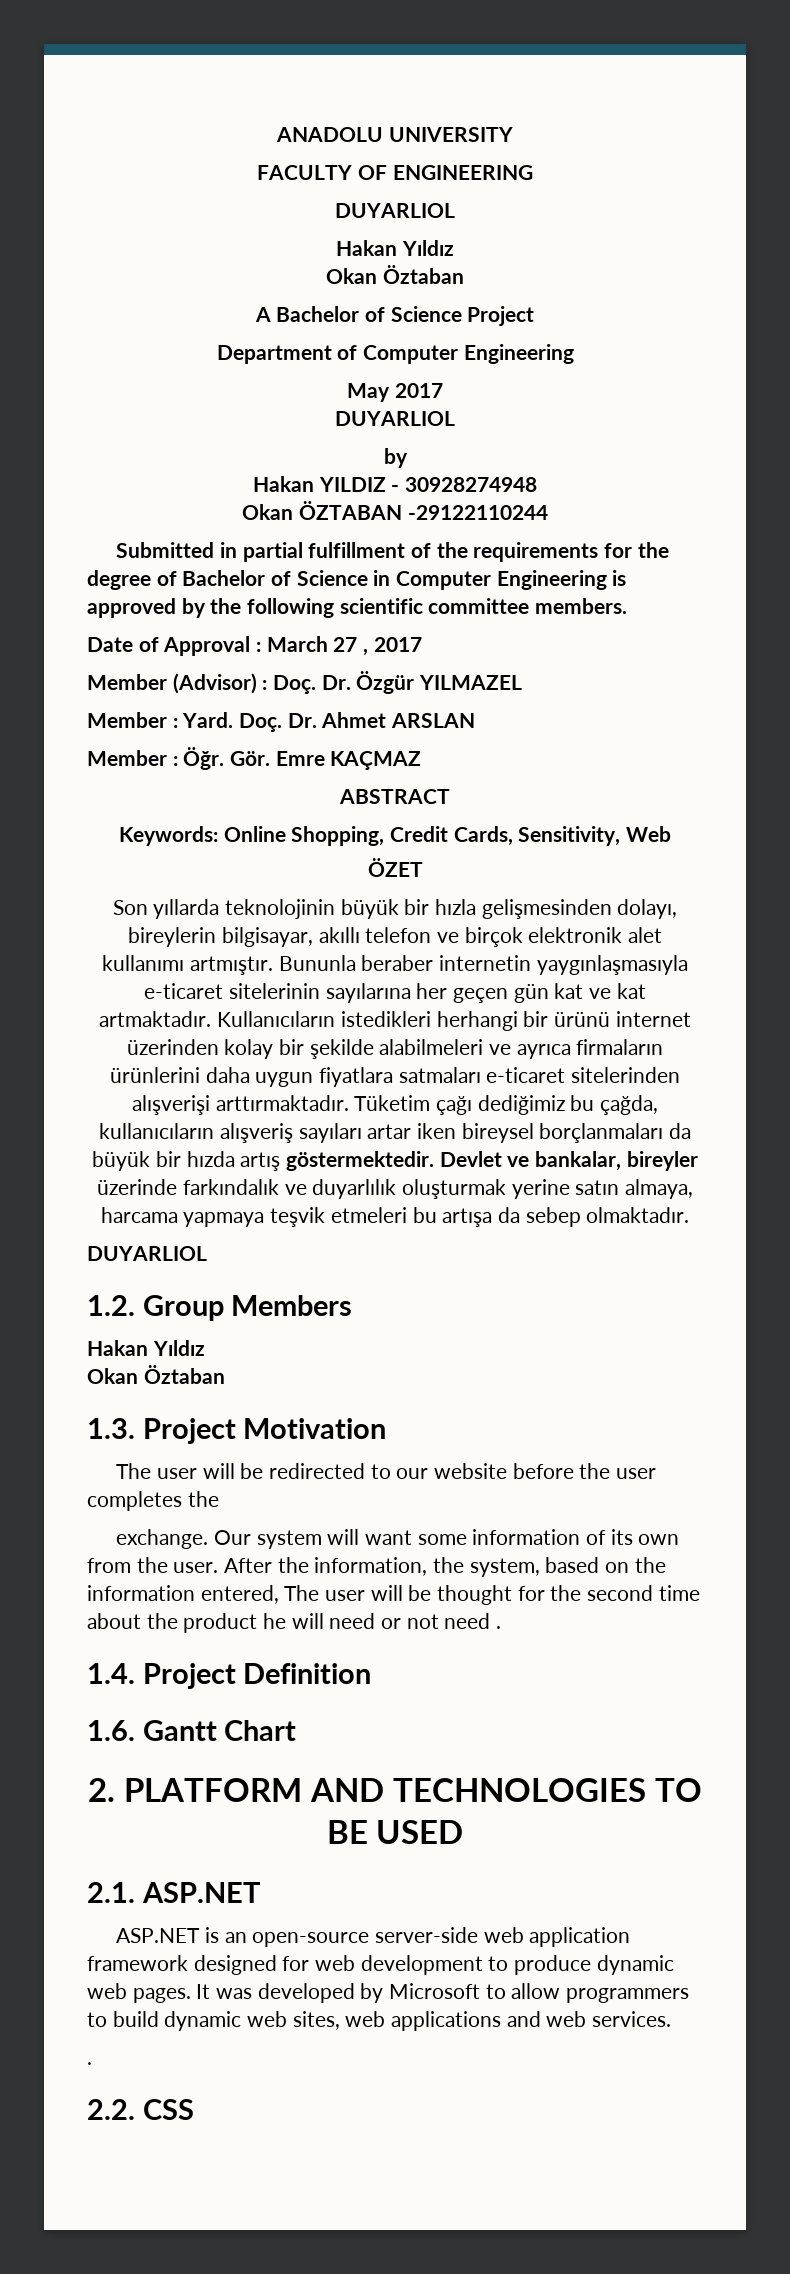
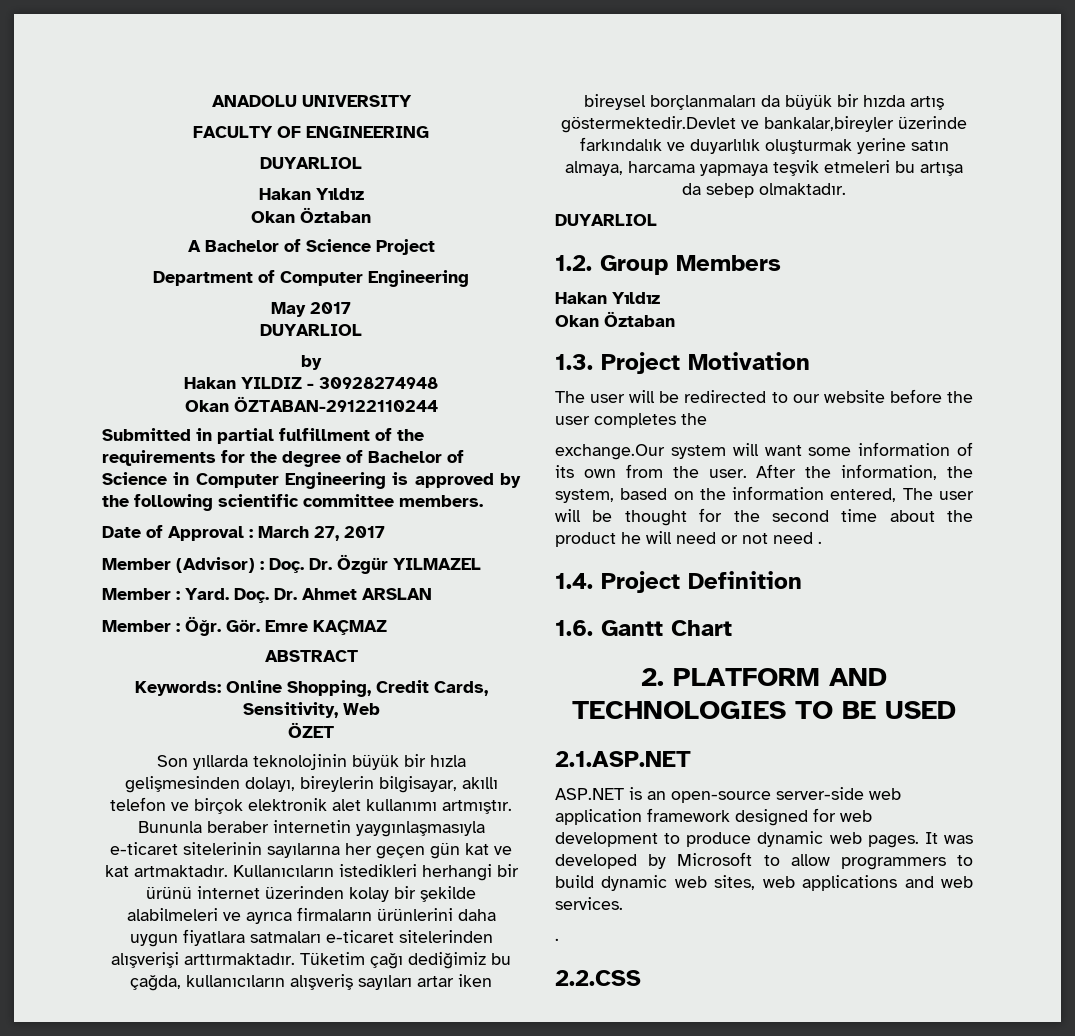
[299,501,548,520] ÖZTABAN -29122110244 -> [233,396,438,412] ÖZTABAN-29122110244
[333,637,369,656] 27 , -> [314,526,339,541] 27,
[286,1151,698,1171] göstermektedir. Devlet ve bankalar, bireyler -> [561,116,894,133] göstermektedir.Devlet ve bankalar,bireyler
[116,1529,252,1549] exchange. Our -> [555,444,665,460] exchange.Our
[87,1882,260,1903] 2.1. ASP.NET -> [555,751,691,767] 2.1.ASP.NET
[87,2099,194,2120] 2.2. CSS -> [555,970,641,986] 2.2.CSS

